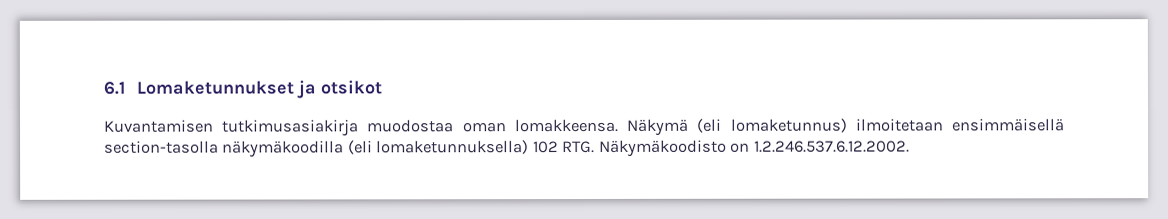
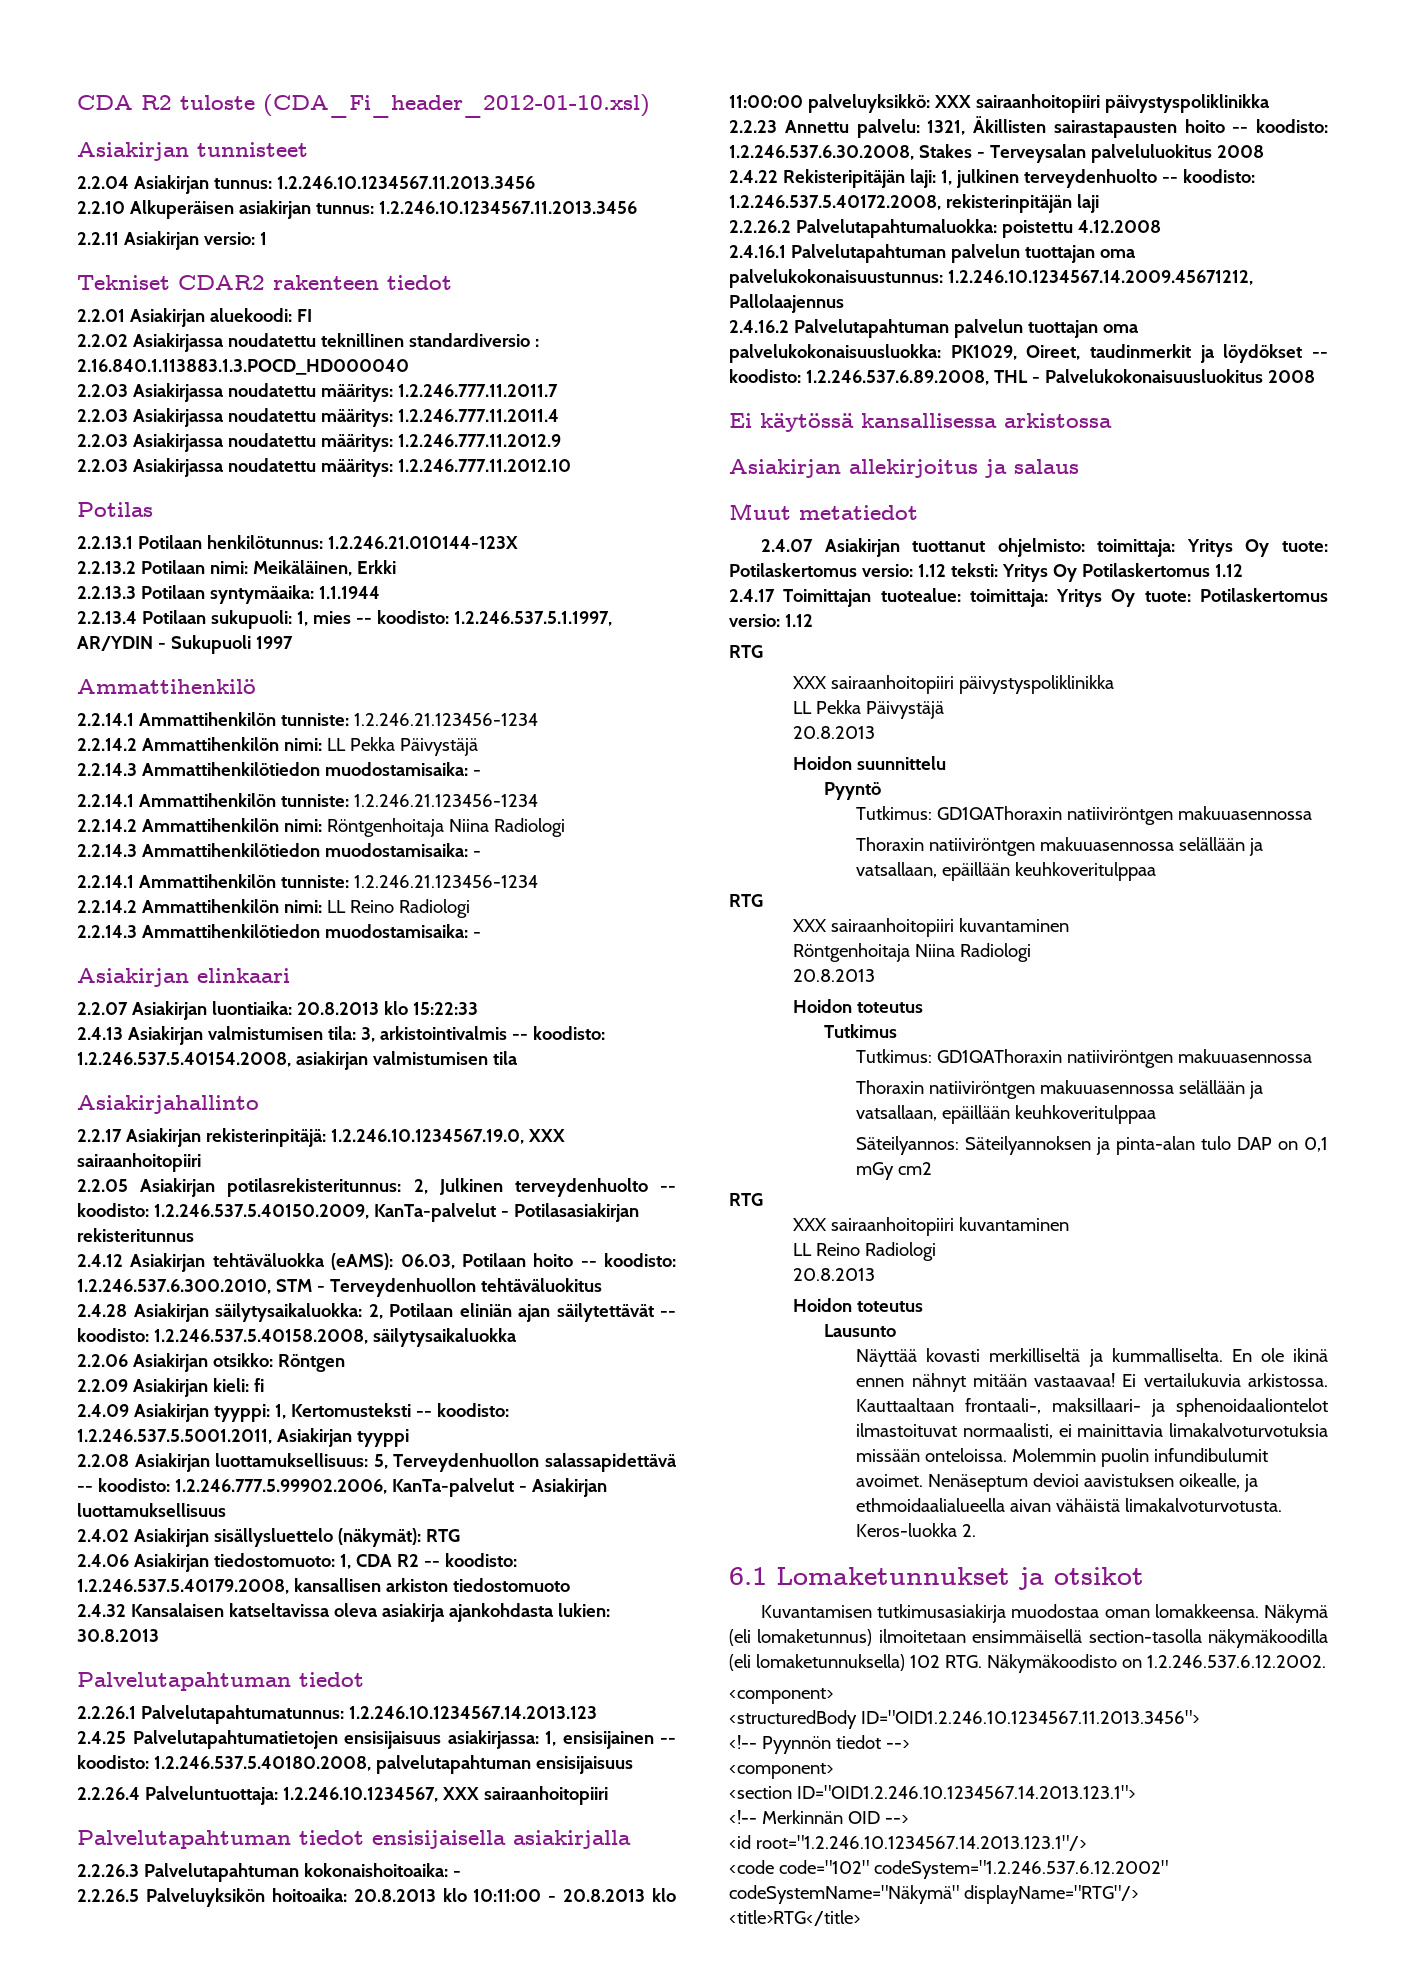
(103, 88) none -> [77,94,650,118] [77,142,308,161] [77,175,535,194] [77,200,637,219] [77,231,267,250] [77,275,452,290] [77,308,312,327] [77,333,539,352] [77,359,409,375] [77,383,558,402] [77,408,559,427] [77,433,561,452] [77,458,571,477] [77,502,153,517] [77,535,518,549] [77,560,396,576] [77,585,380,604] [77,610,612,629] [77,635,293,654] [77,679,256,694] [77,712,538,726] [77,737,478,756] [77,762,481,776] [77,793,538,807] [77,818,565,837] [77,843,481,857] [77,874,538,888] [77,899,470,918] [77,924,481,938] [77,968,290,987] [77,1001,478,1020] [77,1026,605,1045] [77,1051,517,1070] [77,1095,259,1114] [77,1128,565,1147] [77,1153,201,1172] [77,1178,676,1197] [77,1203,639,1222] [77,1228,194,1242] [77,1253,676,1272] [77,1278,602,1297] [77,1303,676,1322] [77,1328,516,1347] [77,1353,345,1372] [77,1378,264,1397] [77,1403,509,1422] [77,1428,409,1447] [77,1453,676,1472] [77,1478,607,1497] [77,1503,226,1517] [77,1528,460,1547] [77,1553,517,1572] [77,1578,570,1594] [77,1603,610,1622] [77,1629,159,1642] [77,1672,364,1691] [77,1705,597,1724] [77,1730,676,1749] [77,1755,633,1774] [77,1786,608,1805] [77,1830,631,1849] [77,1863,461,1882] [77,1888,676,1907] [729,94,1269,113] [729,116,1328,138] [729,144,1264,163] [729,169,1255,188] [729,194,1099,213] [729,219,1161,238] [729,244,1135,263] [729,269,1253,288] [729,294,844,313] [729,319,1138,338] [729,344,1328,363] [729,369,1315,385] [729,413,1112,432] [729,459,1079,478] [729,503,918,520] [760,538,1328,557] [729,563,1243,582] [729,588,1328,607] [729,614,813,627] [729,645,763,658] [792,675,1114,694] [792,700,944,719] [792,726,875,739] [792,756,946,770] [824,782,882,800] [856,806,1313,825] [856,837,1264,856] [856,862,1157,881] [729,894,763,907] [792,918,1069,937] [792,943,1031,962] [792,969,875,982] [792,999,923,1013] [824,1024,898,1038] [856,1049,1313,1068] [856,1080,1264,1099] [856,1105,1157,1124] [856,1136,1328,1155] [856,1162,933,1180] [729,1193,763,1206] [792,1217,1069,1236] [792,1242,936,1261] [792,1268,875,1281] [792,1298,923,1312] [824,1324,897,1337] [856,1348,1328,1367] [856,1373,1328,1392] [856,1398,1328,1417] [856,1423,1328,1439] [856,1448,1269,1467] [856,1473,1259,1492] [856,1498,1283,1512] [856,1523,977,1537] CDA R2 tuloste (CDA_Fi_header_2012-01-10.xsl) // Asiakirjan tunnisteet // 2.2.04 Asiakirjan tunnus: 1.2.246.10.1234567.11.2013.3456 // 2.2.10 Alkuperäisen asiakirjan tunnus: 1.2.246.10.1234567.11.2013.3456 // 2.2.11 Asiakirjan versio: 1 // Tekniset CDAR2 rakenteen tiedot // 2.2.01 Asiakirjan aluekoodi: FI // 2.2.02 Asiakirjassa noudatettu teknillinen standardiversio : 2.16.840.1.113883.1.3.POCD_HD000040 // 2.2.03 Asiakirjassa noudatettu määritys: 1.2.246.777.11.2011.7 // 2.2.03 Asiakirjassa noudatettu määritys: 1.2.246.777.11.2011.4 // 2.2.03 Asiakirjassa noudatettu määritys: 1.2.246.777.11.2012.9 // 2.2.03 Asiakirjassa noudatettu määritys: 1.2.246.777.11.2012.10 // Potilas // 2.2.13.1 Potilaan henkilötunnus: 1.2.246.21.010144-123X // 2.2.13.2 Potilaan nimi: Meikäläinen, Erkki // 2.2.13.3 Potilaan syntymäaika: 1.1.1944 // 2.2.13.4 Potilaan sukupuoli: 1, mies -- koodisto: 1.2.246.537.5.1.1997, AR/YDIN - Sukupuoli 1997 // Ammattihenkilö // 2.2.14.1 Ammattihenkilön tunniste: 1.2.246.21.123456-1234 // 2.2.14.2 Ammattihenkilön nimi: LL Pekka Päivystäjä // 2.2.14.3 Ammattihenkilötiedon muodostamisaika: - // 2.2.14.1 Ammattihenkilön tunniste: 1.2.246.21.123456-1234 // 2.2.14.2 Ammattihenkilön nimi: Röntgenhoitaja Niina Radiologi // 2.2.14.3 Ammattihenkilötiedon muodostamisaika: - // 2.2.14.1 Ammattihenkilön tunniste: 1.2.246.21.123456-1234 // 2.2.14.2 Ammattihenkilön nimi: LL Reino Radiologi // 2.2.14.3 Ammattihenkilötiedon muodostamisaika: - // Asiakirjan elinkaari // 2.2.07 Asiakirjan luontiaika: 20.8.2013 klo 15:22:33 // 2.4.13 Asiakirjan valmistumisen tila: 3, arkistointivalmis -- koodisto: 1.2.246.537.5.40154.2008, asiakirjan valmistumisen tila // Asiakirjahallinto // 2.2.17 Asiakirjan rekisterinpitäjä: 1.2.246.10.1234567.19.0, XXX sairaanhoitopiiri // 2.2.05 Asiakirjan potilasrekisteritunnus: 2, Julkinen terveydenhuolto -- koodisto: 1.2.246.537.5.40150.2009, KanTa-palvelut - Potilasasiakirjan rekisteritunnus // 2.4.12 Asiakirjan tehtäväluokka (eAMS): 06.03, Potilaan hoito -- koodisto: 1.2.246.537.6.300.2010, STM - Terveydenhuollon tehtäväluokitus // 2.4.28 Asiakirjan säilytysaikaluokka: 2, Potilaan eliniän ajan säilytettävät -- koodisto: 1.2.246.537.5.40158.2008, säilytysaikaluokka // 2.2.06 Asiakirjan otsikko: Röntgen // 2.2.09 Asiakirjan kieli: fi // 2.4.09 Asiakirjan tyyppi: 1, Kertomusteksti -- koodisto: 1.2.246.537.5.5001.2011, Asiakirjan tyyppi // 2.2.08 Asiakirjan luottamuksellisuus: 5, Terveydenhuollon salassapidettävä -- koodisto: 1.2.246.777.5.99902.2006, KanTa-palvelut - Asiakirjan luottamuksellisuus // 2.4.02 Asiakirjan sisällysluettelo (näkymät): RTG // 2.4.06 Asiakirjan tiedostomuoto: 1, CDA R2 -- koodisto: 1.2.246.537.5.40179.2008, kansallisen arkiston tiedostomuoto // 2.4.32 Kansalaisen katseltavissa oleva asiakirja ajankohdasta lukien: 30.8.2013 // Palvelutapahtuman tiedot // 2.2.26.1 Palvelutapahtumatunnus: 1.2.246.10.1234567.14.2013.123 // 2.4.25 Palvelutapahtumatietojen ensisijaisuus asiakirjassa: 1, ensisijainen -- koodisto: 1.2.246.537.5.40180.2008, palvelutapahtuman ensisijaisuus // 2.2.26.4 Palveluntuottaja: 1.2.246.10.1234567, XXX sairaanhoitopiiri // Palvelutapahtuman tiedot ensisijaisella asiakirjalla // 2.2.26.3 Palvelutapahtuman kokonaishoitoaika: - // 2.2.26.5 Palveluyksikön hoitoaika: 20.8.2013 klo 10:11:00 - 20.8.2013 klo 11:00:00 palveluyksikkö: XXX sairaanhoitopiiri päivystyspoliklinikka // 2.2.23 Annettu palvelu: 1321, Äkillisten sairastapausten hoito -- koodisto: 1.2.246.537.6.30.2008, Stakes - Terveysalan palveluluokitus 2008 // 2.4.22 Rekisteripitäjän laji: 1, julkinen terveydenhuolto -- koodisto: 1.2.246.537.5.40172.2008, rekisterinpitäjän laji // 2.2.26.2 Palvelutapahtumaluokka: poistettu 4.12.2008 // 2.4.16.1 Palvelutapahtuman palvelun tuottajan oma palvelukokonaisuustunnus: 1.2.246.10.1234567.14.2009.45671212, Pallolaajennus // 2.4.16.2 Palvelutapahtuman palvelun tuottajan oma palvelukokonaisuusluokka: PK1029, Oireet, taudinmerkit ja löydökset -- koodisto: 1.2.246.537.6.89.2008, THL - Palvelukokonaisuusluokitus 2008 // Ei käytössä kansallisessa arkistossa // Asiakirjan allekirjoitus ja salaus // Muut metatiedot // 2.4.07 Asiakirjan tuottanut ohjelmisto: toimittaja: Yritys Oy tuote: Potilaskertomus versio: 1.12 teksti: Yritys Oy Potilaskertomus 1.12 // 2.4.17 Toimittajan tuotealue: toimittaja: Yritys Oy tuote: Potilaskertomus versio: 1.12 // RTG // XXX sairaanhoitopiiri päivystyspoliklinikka // LL Pekka Päivystäjä // 20.8.2013 // Hoidon suunnittelu // Pyyntö // Tutkimus: GD1QAThoraxin natiiviröntgen makuuasennossa // Thoraxin natiiviröntgen makuuasennossa selällään ja vatsallaan, epäillään keuhkoveritulppaa // RTG // XXX sairaanhoitopiiri kuvantaminen // Röntgenhoitaja Niina Radiologi // 20.8.2013 // Hoidon toteutus // Tutkimus // Tutkimus: GD1QAThoraxin natiiviröntgen makuuasennossa // Thoraxin natiiviröntgen makuuasennossa selällään ja vatsallaan, epäillään keuhkoveritulppaa // Säteilyannos: Säteilyannoksen ja pinta-alan tulo DAP on 0,1 mGy cm2 // RTG // XXX sairaanhoitopiiri kuvantaminen // LL Reino Radiologi // 20.8.2013 // Hoidon toteutus // Lausunto // Näyttää kovasti merkilliseltä ja kummalliselta. En ole ikinä ennen nähnyt mitään vastaavaa! Ei vertailukuvia arkistossa. Kauttaaltaan frontaali-, maksillaari- ja sphenoidaaliontelot ilmastoituvat normaalisti, ei mainittavia limakalvoturvotuksia missään onteloissa. Molemmin puolin infundibulumit avoimet. Nenäseptum devioi aavistuksen oikealle, ja ethmoidaalialueella aivan vähäistä limakalvoturvotusta. Keros-luokka 2. //
(910, 146) none -> [729,1688,833,1704] [729,1710,1199,1729] [729,1735,909,1754] [729,1763,833,1779] [729,1785,1135,1799] [729,1810,908,1824] [729,1835,1086,1851] [729,1860,1168,1879] [729,1885,1138,1904] [729,1910,860,1926] // <component> // <structuredBody ID="OID1.2.246.10.1234567.11.2013.3456"> // <!-- Pyynnön tiedot --> // <component> // <section ID="OID1.2.246.10.1234567.14.2013.123.1"> // <!-- Merkinnän OID --> // <id root="1.2.246.10.1234567.14.2013.123.1"/> // <code code="102" codeSystem="1.2.246.537.6.12.2002" codeSystemName="Näkymä" displayName="RTG"/> // <title>RTG</title>

